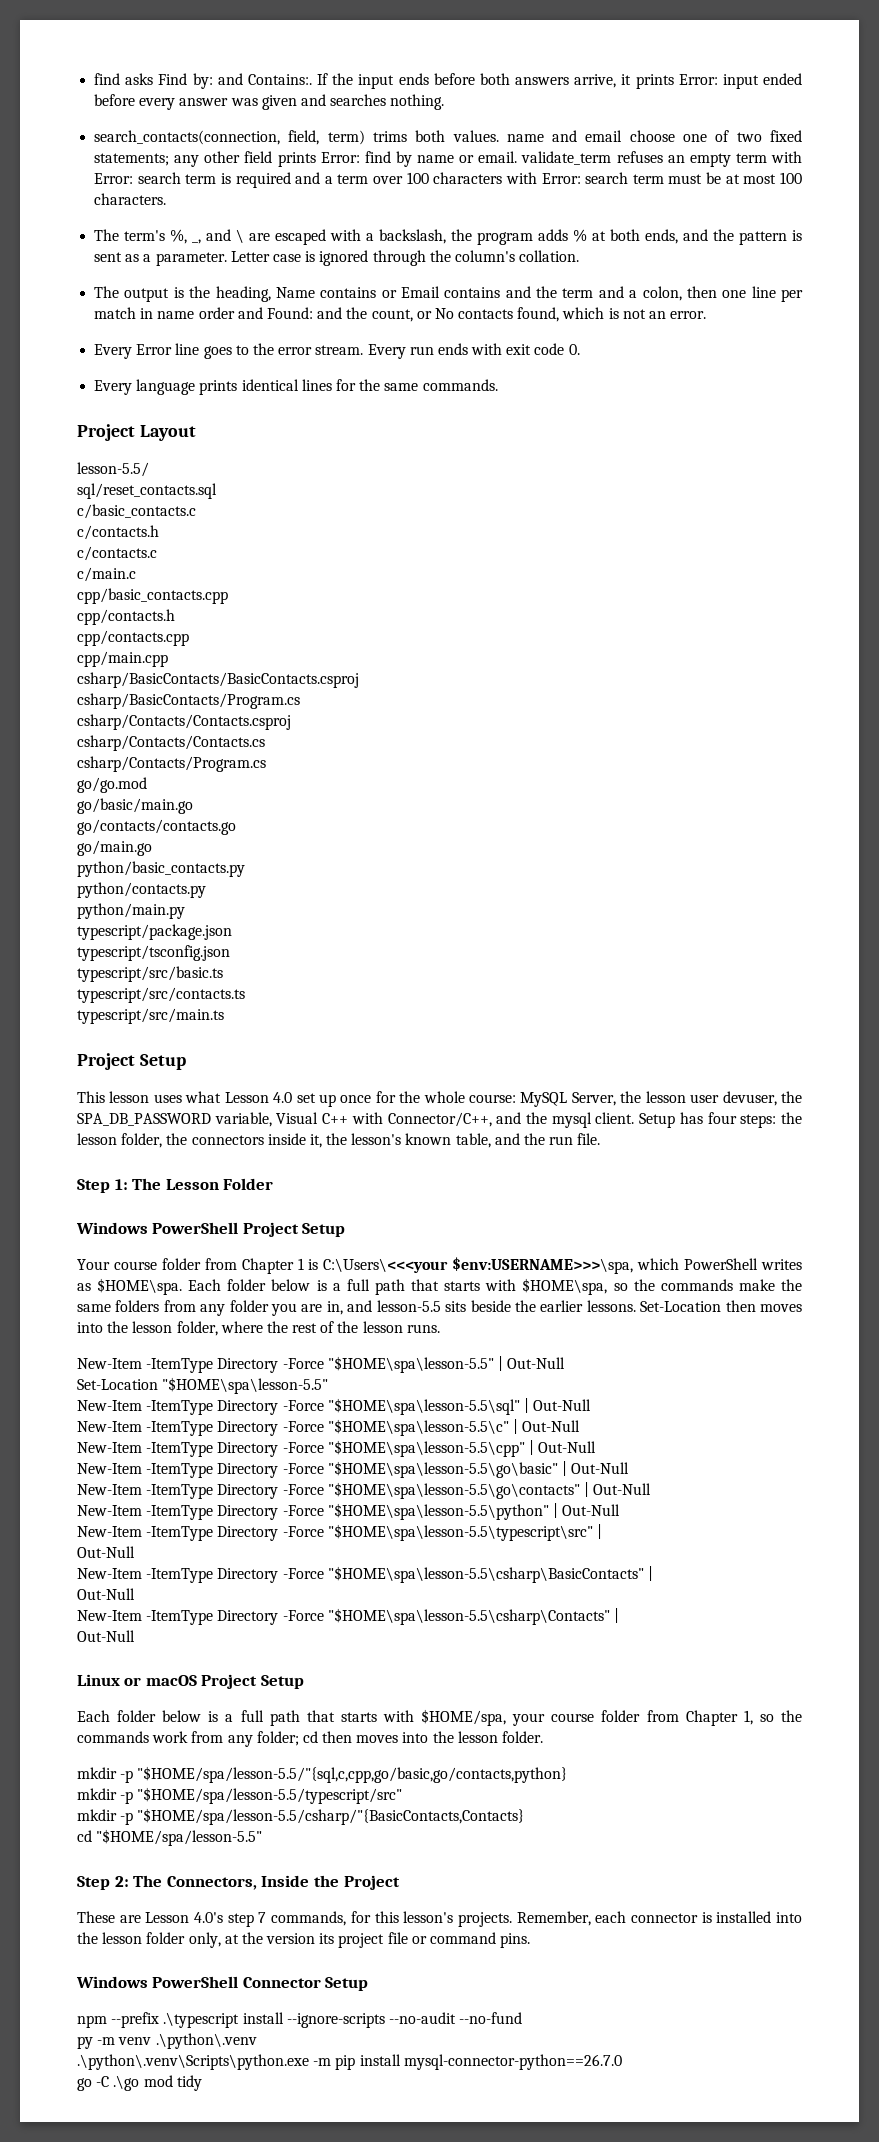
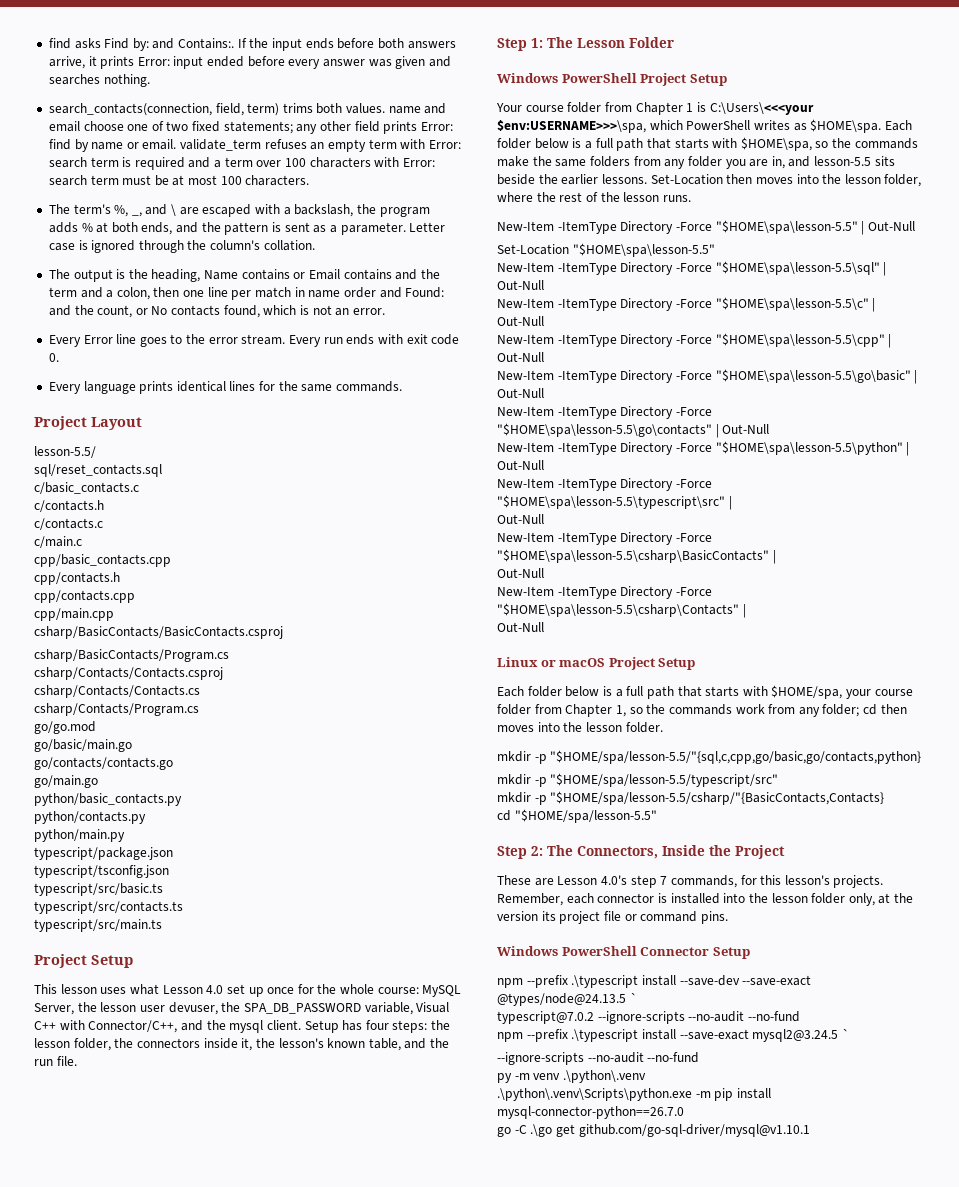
(284, 2018) none -> [679,975,812,986] [497,993,637,1006] [497,1011,800,1024] [497,1029,849,1042] --save-dev --save-exact @types/node@24.13.5 ` // typescript@7.0.2 --ignore-scripts --no-audit --no-fund // npm --prefix .\typescript install --save-exact mysql2@3.24.5 ` //
[143,2075,202,2091] mod tidy -> [555,1124,810,1137] get github.com/go-sql-driver/mysql@v1.10.1

